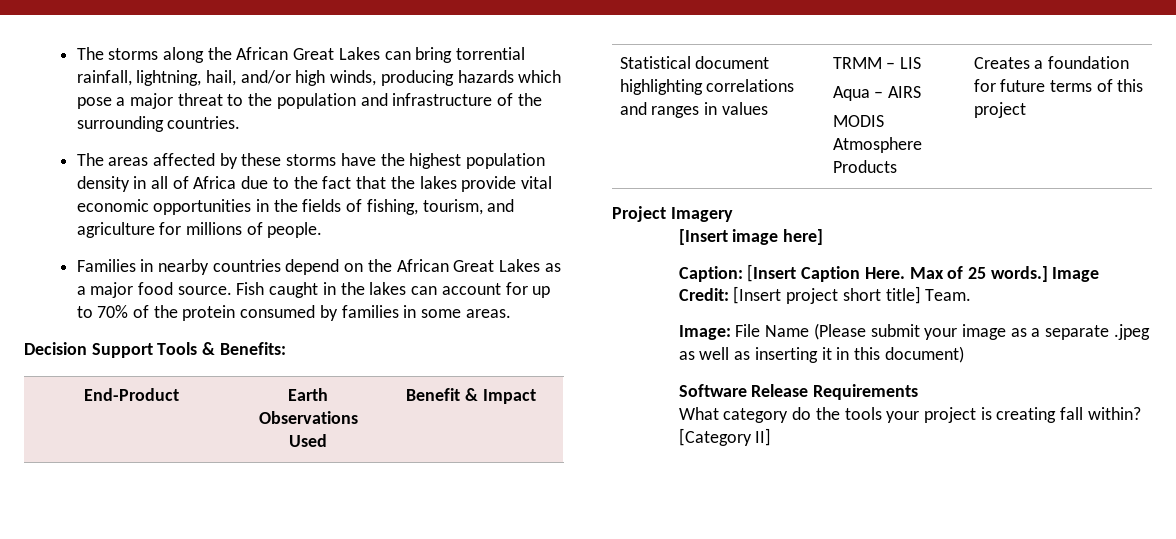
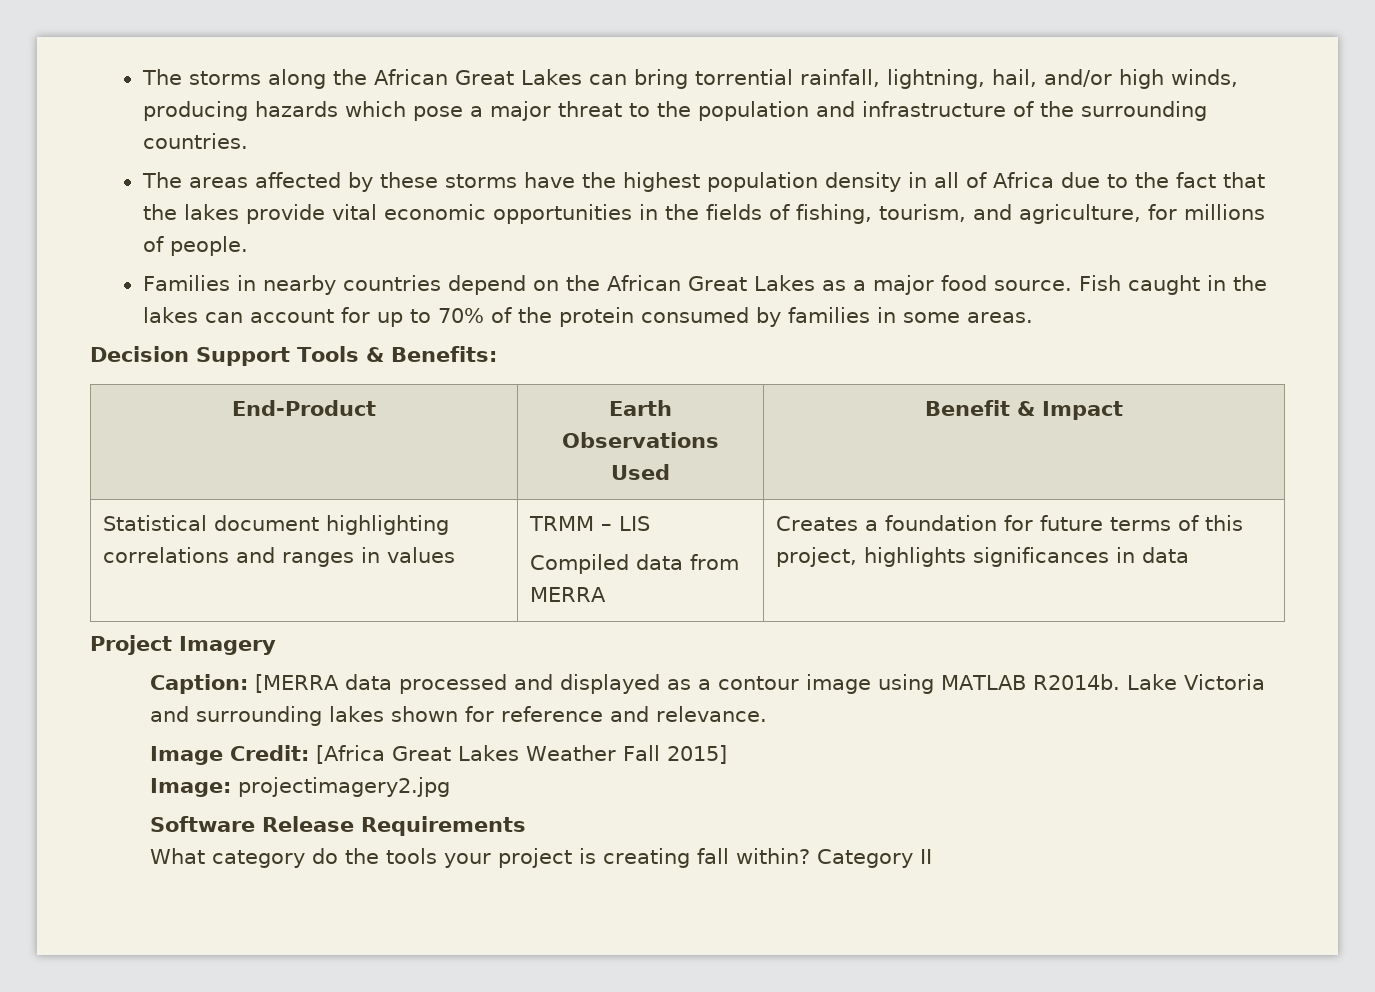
[76,222,155,238] agriculture -> [1018,204,1141,224] agriculture,
[832,86,921,101] [832,115,884,127] [832,137,922,153] [832,160,897,173] Aqua – AIRS // MODIS Atmosphere Products -> [529,554,739,574] [529,587,606,602] Compiled data from MERRA
[973,102,1026,118] [612,206,733,222] [678,229,824,245] [678,264,1100,282] [678,286,972,304] [678,323,1150,340] [678,346,964,363] project // Project Imagery // [Insert image here] // Caption: [Insert Caption Here. Max of 25 words.] Image Credit: [Insert project short title] Team. // Image: File Name (Please submit your image as a separate .jpeg as well as inserting it in this document) -> [775,547,1189,567] [90,635,276,655] [150,674,1265,694] [150,706,768,726] [150,745,727,765] [150,777,451,797] project, highlights significances in data // Project Imagery // Caption: [MERRA data processed and displayed as a contour image using MATLAB R2014b. Lake Victoria and surrounding lakes shown for reference and relevance. // Image Credit: [Africa Great Lakes Weather Fall 2015] // Image: projectimagery2.jpg
[678,428,772,446] [Category II] -> [817,849,933,868] Category II

